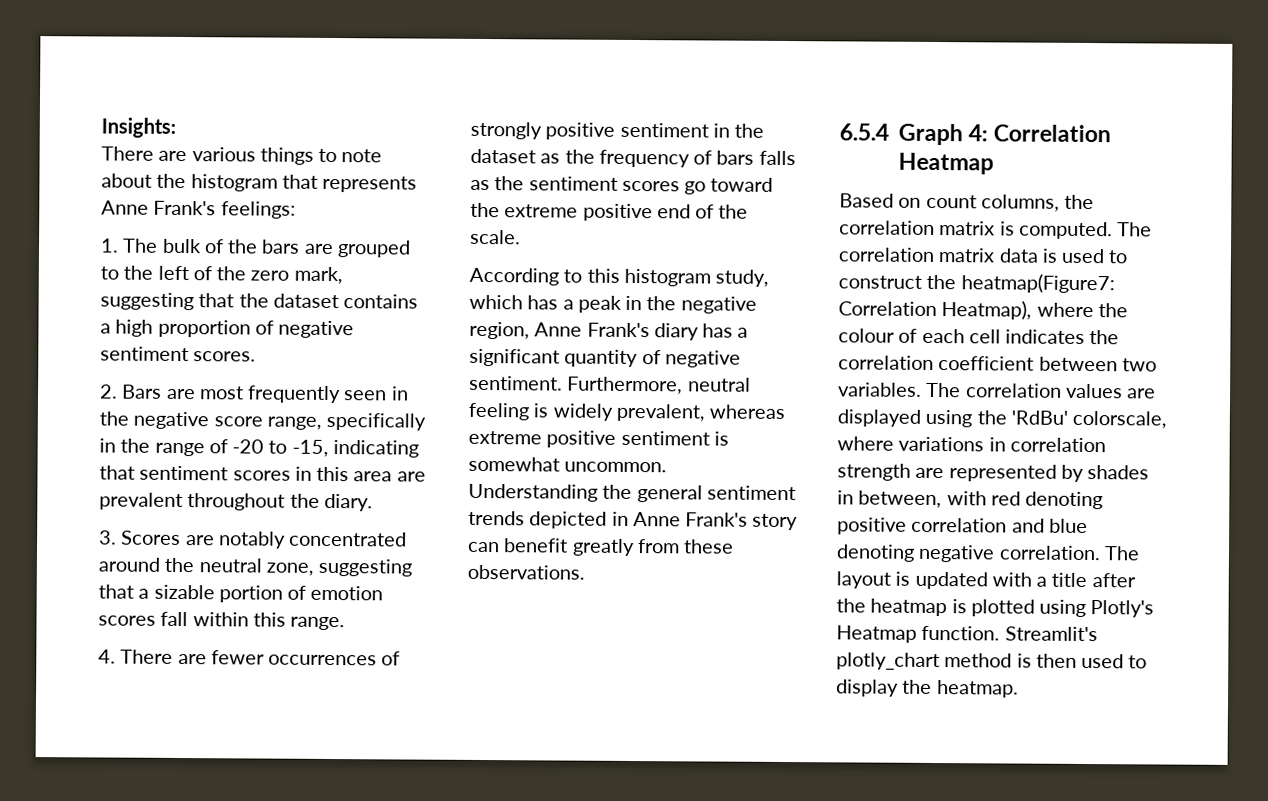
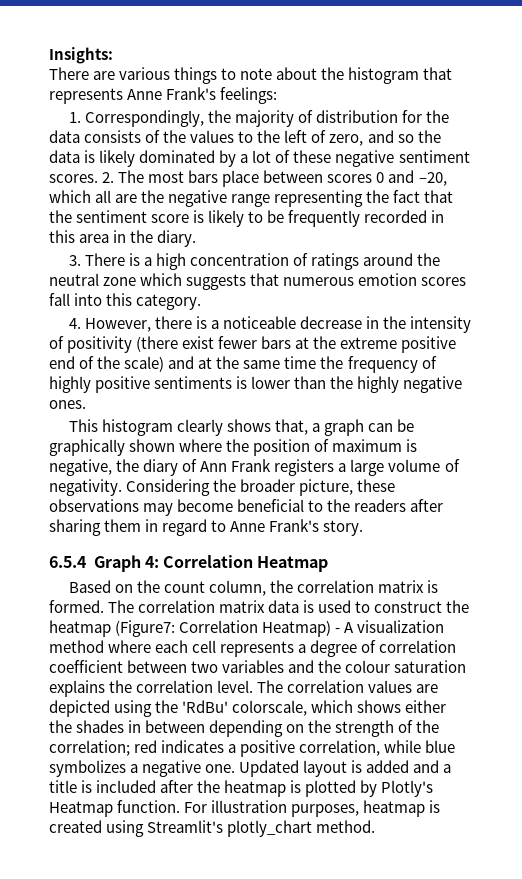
[122,238,411,258] [100,265,343,285] [100,292,419,311] [100,319,355,339] [100,346,257,362] [100,384,409,404] [99,411,427,431] [99,438,419,458] [99,465,426,482] [99,492,373,512] [99,530,408,549] [98,557,413,577] [98,584,384,603] [98,611,346,631] [98,649,401,666] [470,121,765,140] [470,148,796,168] [470,176,774,195] The bulk of the bars are grouped to the left of the zero mark, suggesting that the dataset contains a high proportion of negative sentiment scores. // 2. Bars are most frequently seen in the negative score range, specifically in the range of -20 to -15, indicating that sentiment scores in this area are prevalent throughout the diary. // 3. Scores are notably concentrated around the neutral zone, suggesting that a sizable portion of emotion scores fall within this range. // 4. There are fewer occurrences of strongly positive sentiment in the dataset as the frequency of bars falls as the sentiment scores go toward -> [85,110,450,127] [49,130,441,146] [49,150,470,167] [49,170,447,187] [49,190,454,207] [49,210,445,227] [49,230,197,247] [68,253,441,270] [49,273,467,290] [49,293,202,310] [68,316,472,333] [49,336,310,353] Correspondingly, the majority of distribution for the data consists of the values to the left of zero, and so the data is likely dominated by a lot of these negative sentiment scores. 2. The most bars place between scores 0 and –20, which all are the negative range representing the fact that the sentiment score is likely to be frequently recorded in this area in the diary. // 3. There is a high concentration of ratings around the neutral zone which suggests that numerous emotion scores fall into this category. // 4. However, there is a noticeable decrease in the intensity of positivity (there exist fewer bars at
[470,229,521,245] [469,267,770,287] [469,294,757,314] [469,321,749,341] [469,348,741,368] [469,375,751,395] [468,402,786,422] [468,430,729,448] [468,456,668,473] [468,483,796,503] [468,510,799,531] [467,538,735,557] [467,564,585,580] scale. // According to this histogram study, which has a peak in the negative region, Anne Frank's diary has a significant quantity of negative sentiment. Furthermore, neutral feeling is widely prevalent, whereas extreme positive sentiment is somewhat uncommon. Understanding the general sentiment trends depicted in Anne Frank's story can benefit greatly from these observations. -> [124,356,437,373] [49,376,463,393] [49,400,86,409] [68,419,415,436] [49,439,418,456] [49,459,460,476] [49,479,396,496] [49,499,444,516] [49,519,364,536] scale) and at the same time the frequency of highly positive sentiments is lower than the highly negative ones. // This histogram clearly shows that, a graph can be graphically shown where the position of maximum is negative, the diary of Ann Frank registers a large volume of negativity. Considering the broader picture, these observations may become beneficial to the readers after sharing them in regard to Anne Frank's story.
[925,194,1060,212] count columns, -> [137,580,267,596] the count column,
[1018,221,1113,240] computed. -> [49,600,104,613] formed.
[960,273,1115,294] [838,300,1128,320] [838,328,1120,345] [838,355,1157,372] [838,382,922,397] heatmap(Figure7: Correlation Heatmap), where the colour of each cell indicates the correlation coefficient between two variables. -> [49,620,445,637] [49,640,457,657] [49,660,467,673] [49,680,254,697] heatmap (Figure7: Correlation Heatmap) - A visualization method where each cell represents a degree of correlation coefficient between two variables and the colour saturation explains the correlation level.
[837,409,921,427] displayed -> [49,700,110,717] depicted
[837,436,1106,453] [837,463,1150,482] [837,490,1104,510] [837,517,1088,535] [836,544,1140,563] [836,571,1088,590] where variations in correlation strength are represented by shades in between, with red denoting positive correlation and blue denoting negative correlation. The layout is updated with a title -> [311,700,447,713] [49,720,440,737] [49,740,456,757] [49,760,452,777] [49,780,157,793] which shows either the shades in between depending on the strength of the correlation; red indicates a positive correlation, while blue symbolizes a negative one. Updated layout is added and a title is included
[1039,599,1087,618] using -> [360,780,378,797] by
[1004,626,1098,642] [836,652,1148,671] [836,679,1019,698] Streamlit's plotly_chart method is then used to display the heatmap. -> [184,800,441,817] [49,820,376,837] For illustration purposes, heatmap is created using Streamlit's plotly_chart method.

